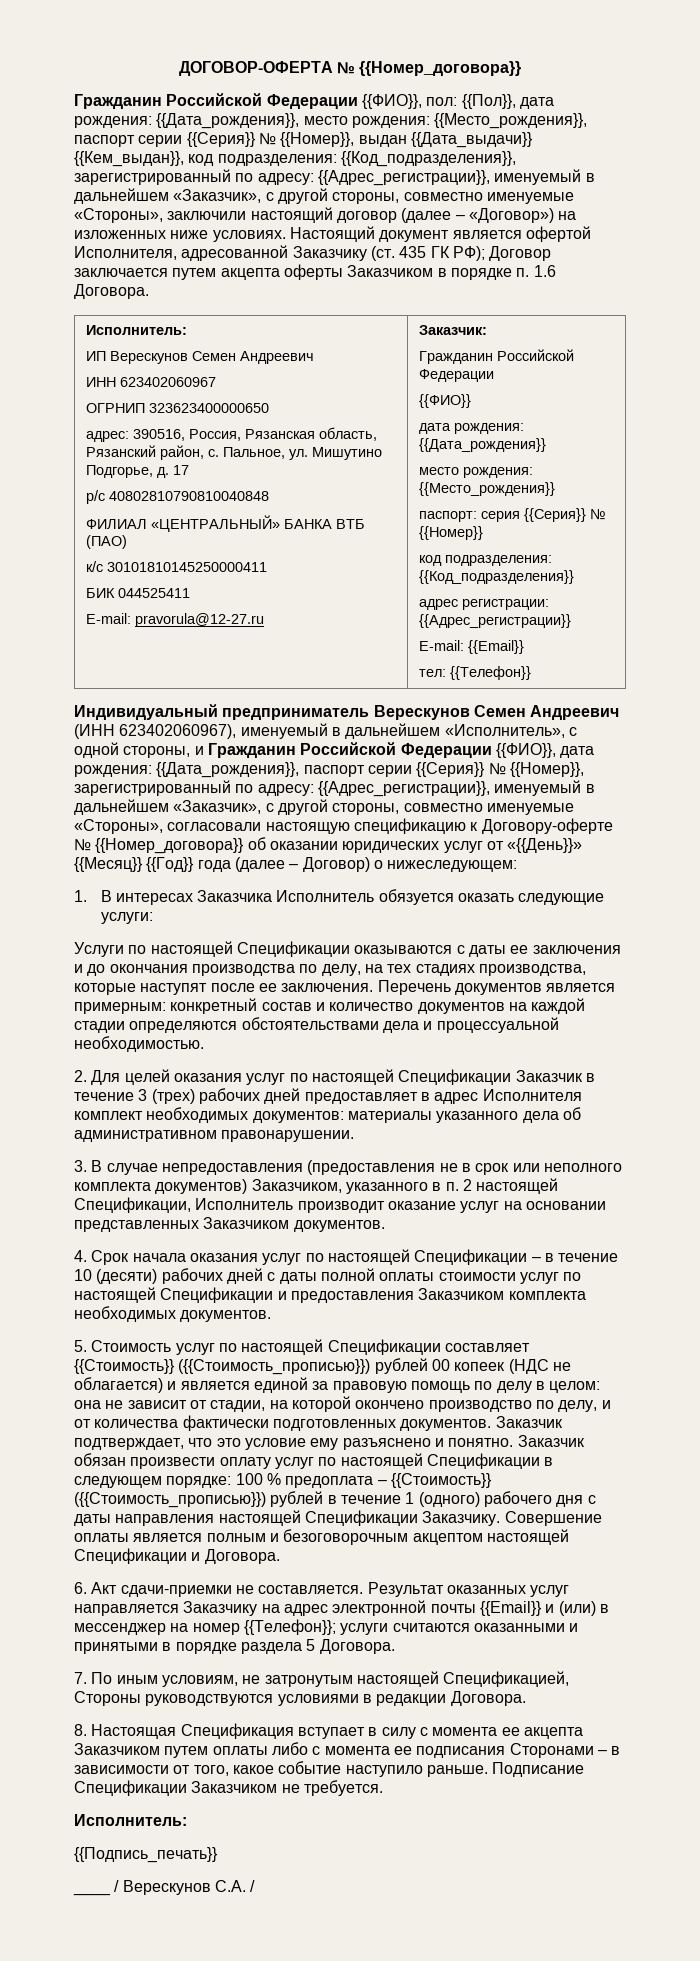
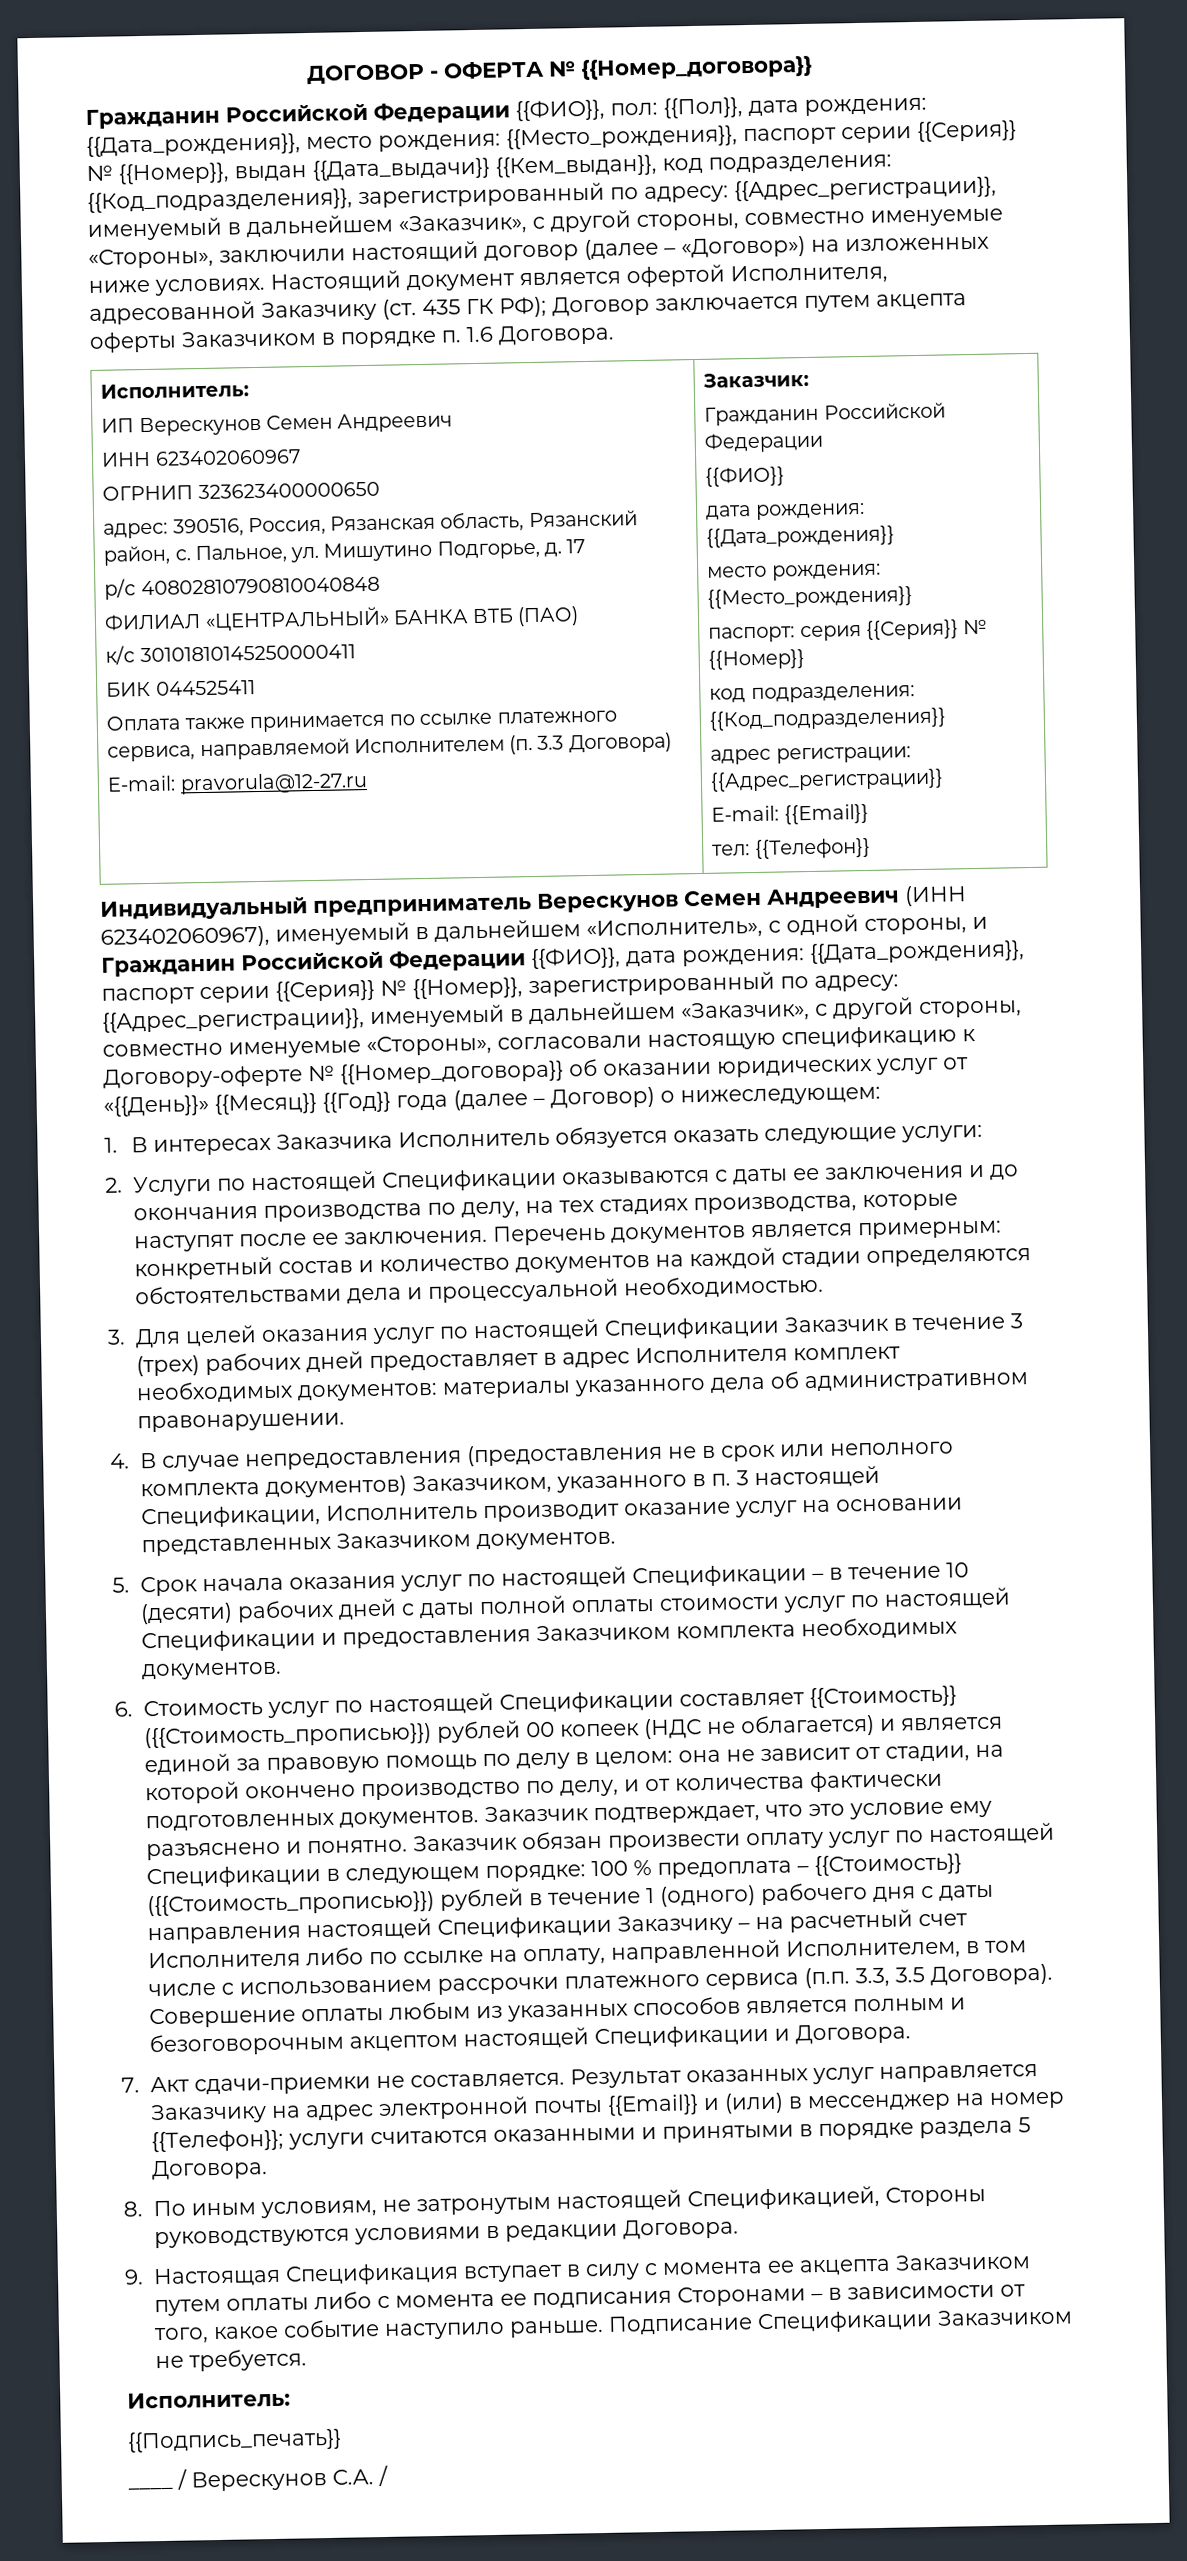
[178,61,333,76] ДОГОВОР-ОФЕРТА -> [305,60,545,86] ДОГОВОР - ОФЕРТА
(191, 593) none -> [106,710,617,733] [107,732,672,762] // Оплата также принимается по ссылке платежного сервиса, направляемой Исполнителем (п. 3.3 Договора)
(153, 918) none -> [105,1177,123,1193] 2.
[74,1070,87,1082] 2. -> [107,1329,126,1345] 3.
[74,1160,87,1172] 3. -> [110,1453,130,1469] 4.
[462,1179,472,1191] 2 -> [735,1470,749,1486] 3
[74,1250,87,1262] 4. -> [112,1577,130,1593] 5.
[74,1340,87,1352] 5. -> [114,1701,133,1717] 6.
[422,1511,602,1526] [74,1533,129,1542] Заказчику. Совершение оплаты -> [616,1909,968,1936] [147,1938,1027,1969] [147,1963,1053,1997] [148,1996,741,2029] Заказчику – на расчетный счет Исполнителя либо по ссылке на оплату, направленной Исполнителем, в том числе с использованием рассрочки платежного сервиса (п.п. 3.3, 3.5 Договора). Совершение оплаты любым из указанных способов
[74,1582,87,1594] 6. -> [121,2077,140,2093] 7.
[74,1672,87,1684] 7. -> [123,2201,143,2217] 8.
[74,1724,87,1736] 8. -> [124,2269,144,2285] 9.

